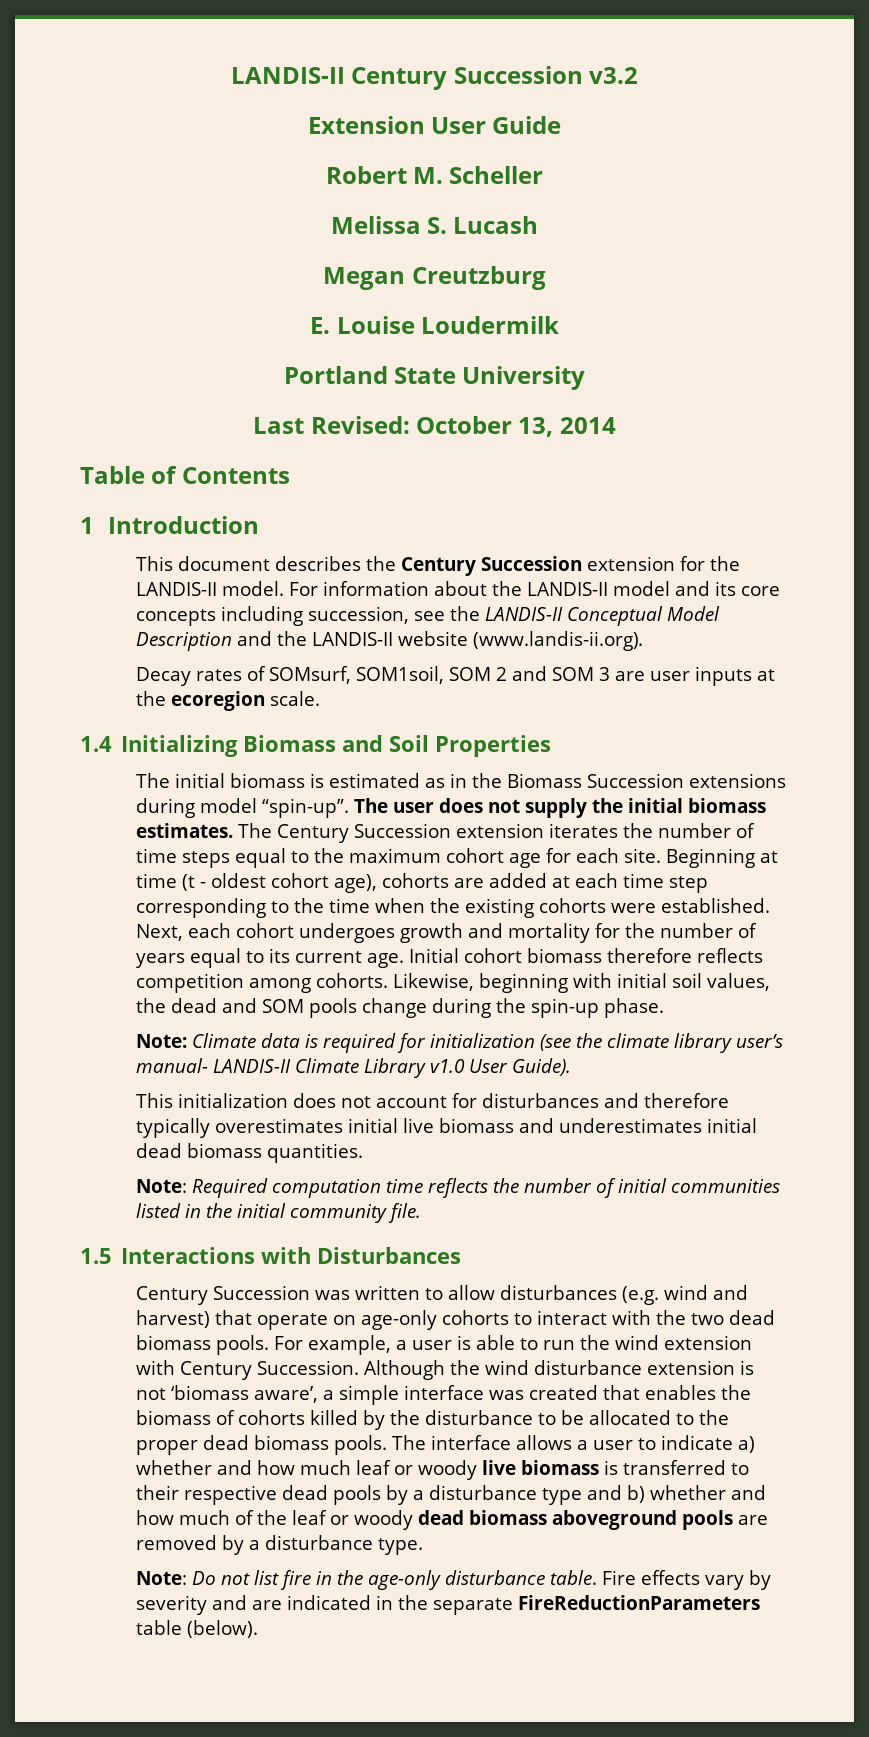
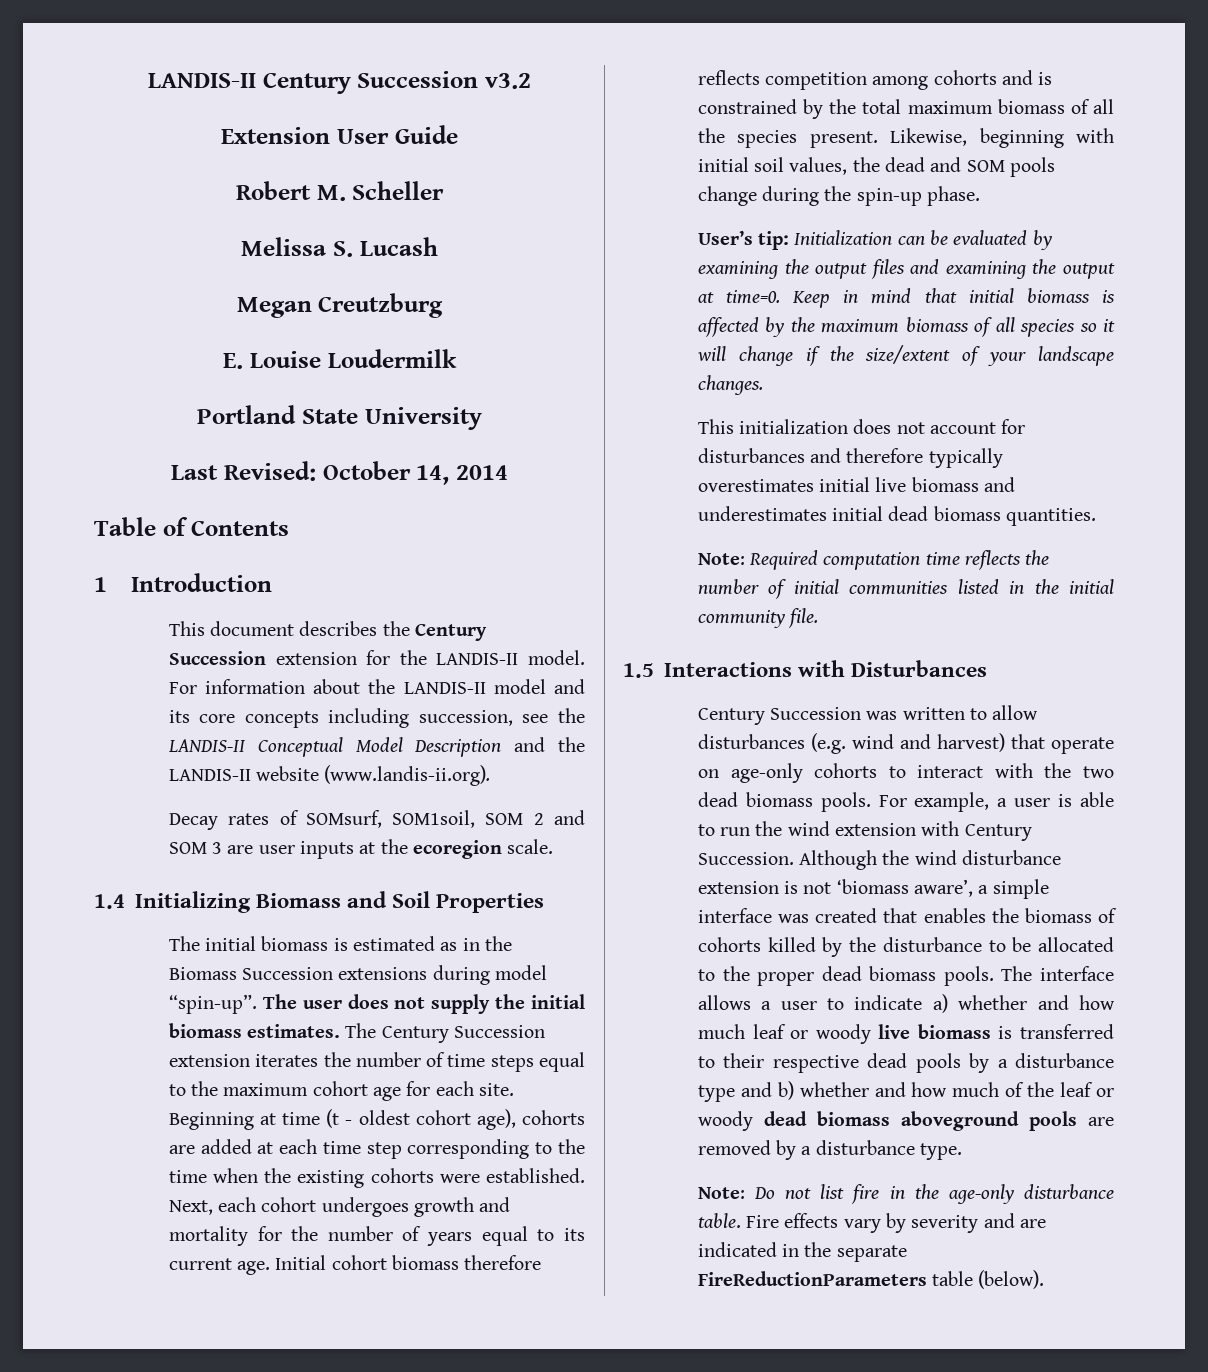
[518,417,554,437] 13, -> [416,465,450,485] 14,
[316,973,389,988] cohorts. -> [933,70,1053,85] [697,99,1114,119] [697,128,878,148] cohorts and is constrained by the total maximum biomass of all the species present.
[136,1033,784,1053] [136,1058,572,1078] Note: Climate data is required for initialization (see the climate library user’s manual- LANDIS-II Climate Library v1.0 User Guide). -> [697,230,1052,250] [697,259,1115,279] [697,288,1115,308] [697,317,1115,337] [696,345,1114,366] [697,375,763,395] User’s tip: Initialization can be evaluated by examining the output files and examining the output at time=0. Keep in mind that initial biomass is affected by the maximum biomass of all species so it will change if the size/extent of your landscape changes.

